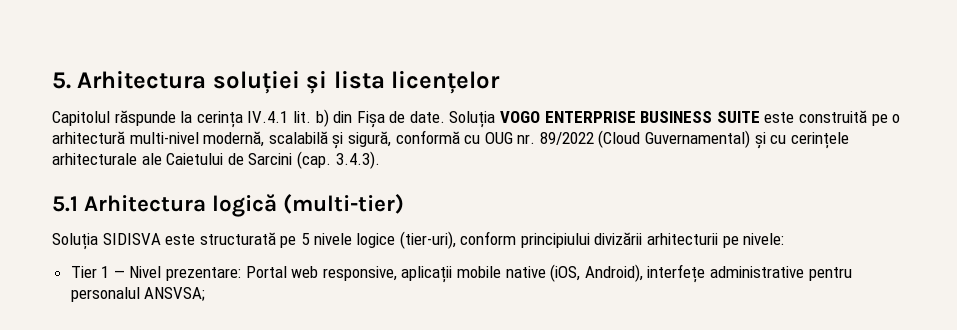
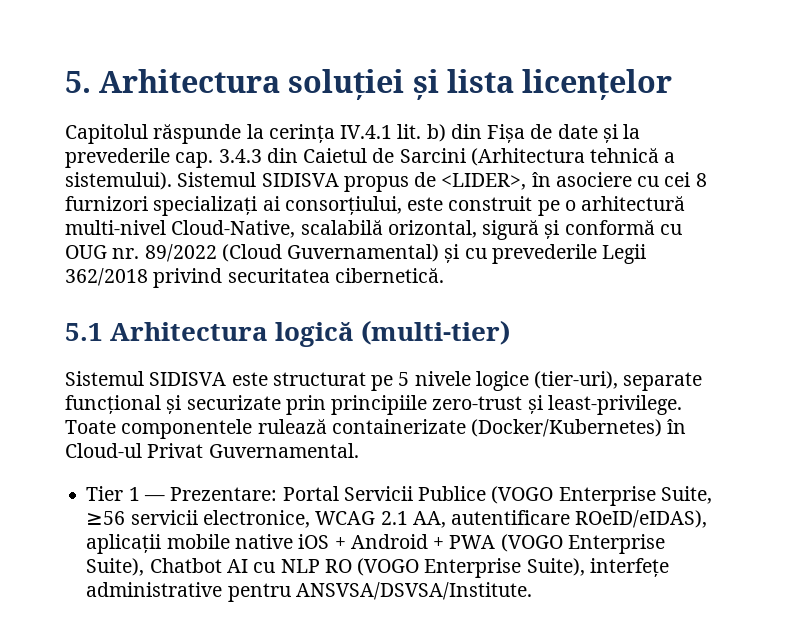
[409,110,901,128] [52,131,391,149] date. Soluția VOGO ENTERPRISE BUSINESS SUITE este construită pe o arhitectură multi-nivel modernă, scalabilă și sigură, -> [557,124,641,143] [65,148,676,168] [65,172,707,192] [65,196,686,216] [65,220,560,240] date și la prevederile cap. 3.4.3 din Caietul de Sarcini (Arhitectura tehnică a sistemului). Sistemul SIDISVA propus de <LIDER>, în asociere cu cei 8 furnizori specializați ai consorțiului, este construit pe o arhitectură multi-nivel Cloud-Native, scalabilă orizontal, sigură și
[790,132,849,149] [52,151,380,169] cerințele arhitecturale ale Caietului de Sarcini (cap. 3.4.3). -> [491,244,647,264] [65,268,444,288] prevederile Legii 362/2018 privind securitatea cibernetică.
[52,233,98,250] Soluția -> [65,371,144,386] Sistemul
[199,232,276,245] structurată -> [272,372,366,386] structurat
[460,231,785,248] [70,264,643,283] conform principiului divizării arhitecturii pe nivele: // Tier 1 — Nivel prezentare: Portal web responsive, aplicații mobile native (iOS, Android), -> [623,372,703,391] [65,395,682,415] [65,419,687,439] [65,443,359,458] [86,486,712,506] [86,510,708,528] [86,534,665,554] [86,558,585,578] separate funcțional și securizate prin principiile zero-trust și least-privilege. Toate componentele rulează containerizate (Docker/Kubernetes) în Cloud-ul Privat Guvernamental. // Tier 1 — Prezentare: Portal Servicii Publice (VOGO Enterprise Suite, ≥56 servicii electronice, WCAG 2.1 AA, autentificare ROeID/eIDAS), aplicații mobile native iOS + Android + PWA (VOGO Enterprise Suite), Chatbot AI cu NLP RO (VOGO Enterprise Suite),
[70,287,206,302] personalul ANSVSA; -> [295,582,532,600] ANSVSA/DSVSA/Institute.

